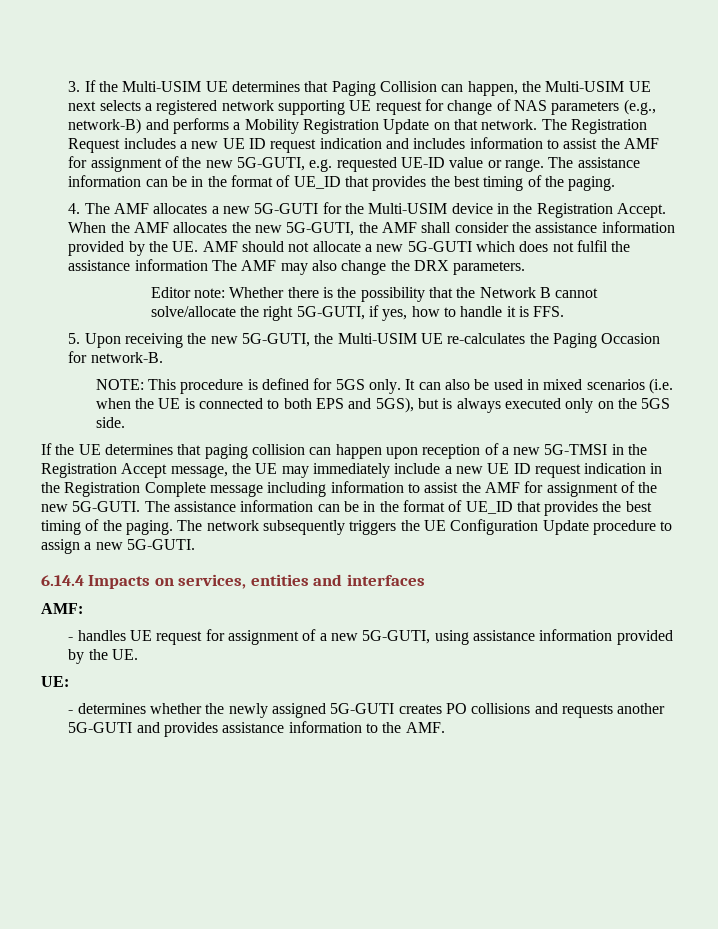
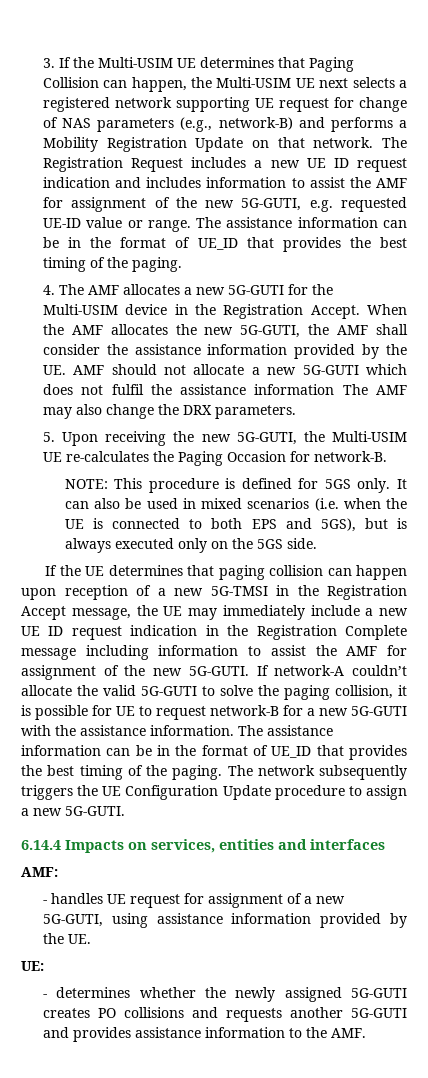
[150,287,599,302] [150,305,565,321] // Editor note: Whether there is the possibility that the Network B cannot solve/allocate the right 5G-GUTI, if yes, how to handle it is FFS. -> (296, 412) none
(141, 506) none -> [256,665,408,676] [21,685,407,700] [21,705,407,720] [21,725,234,736] If network-A couldn’t allocate the valid 5G-GUTI to solve the paging collision, it is possible for UE to request network-B for a new 5G-GUTI with the assistance information.

